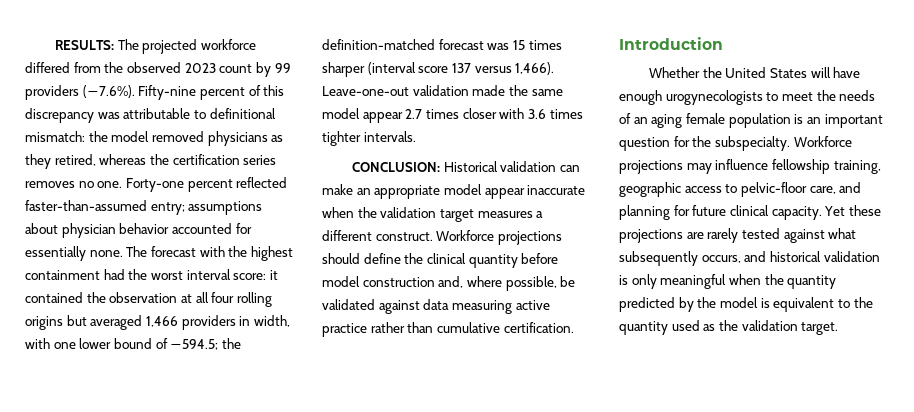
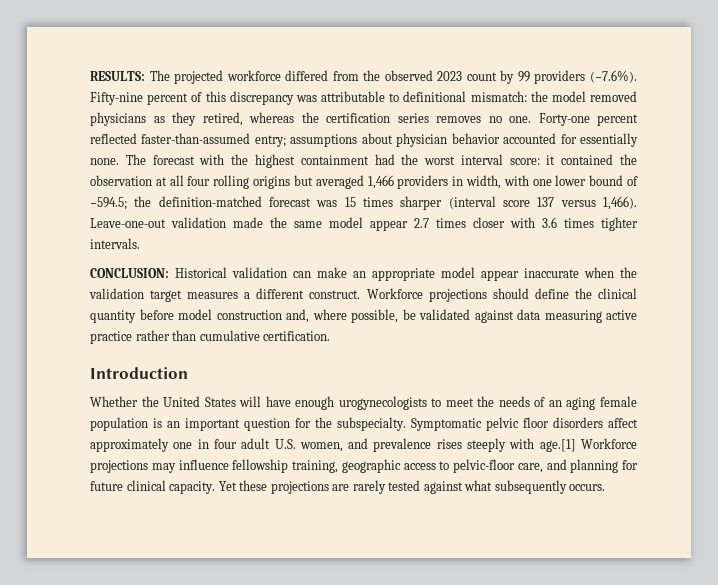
(790, 143) none -> [411,417,638,431] [90,438,576,452] Symptomatic pelvic floor disorders affect approximately one in four adult U.S. women, and prevalence rises steeply with age.[1]
[701,251,880,263] [619,274,837,289] [619,297,873,312] [619,320,839,335] occurs, and historical validation is only meaningful when the quantity predicted by the model is equivalent to the quantity used as the validation target. -> [569,484,606,491] occurs.

